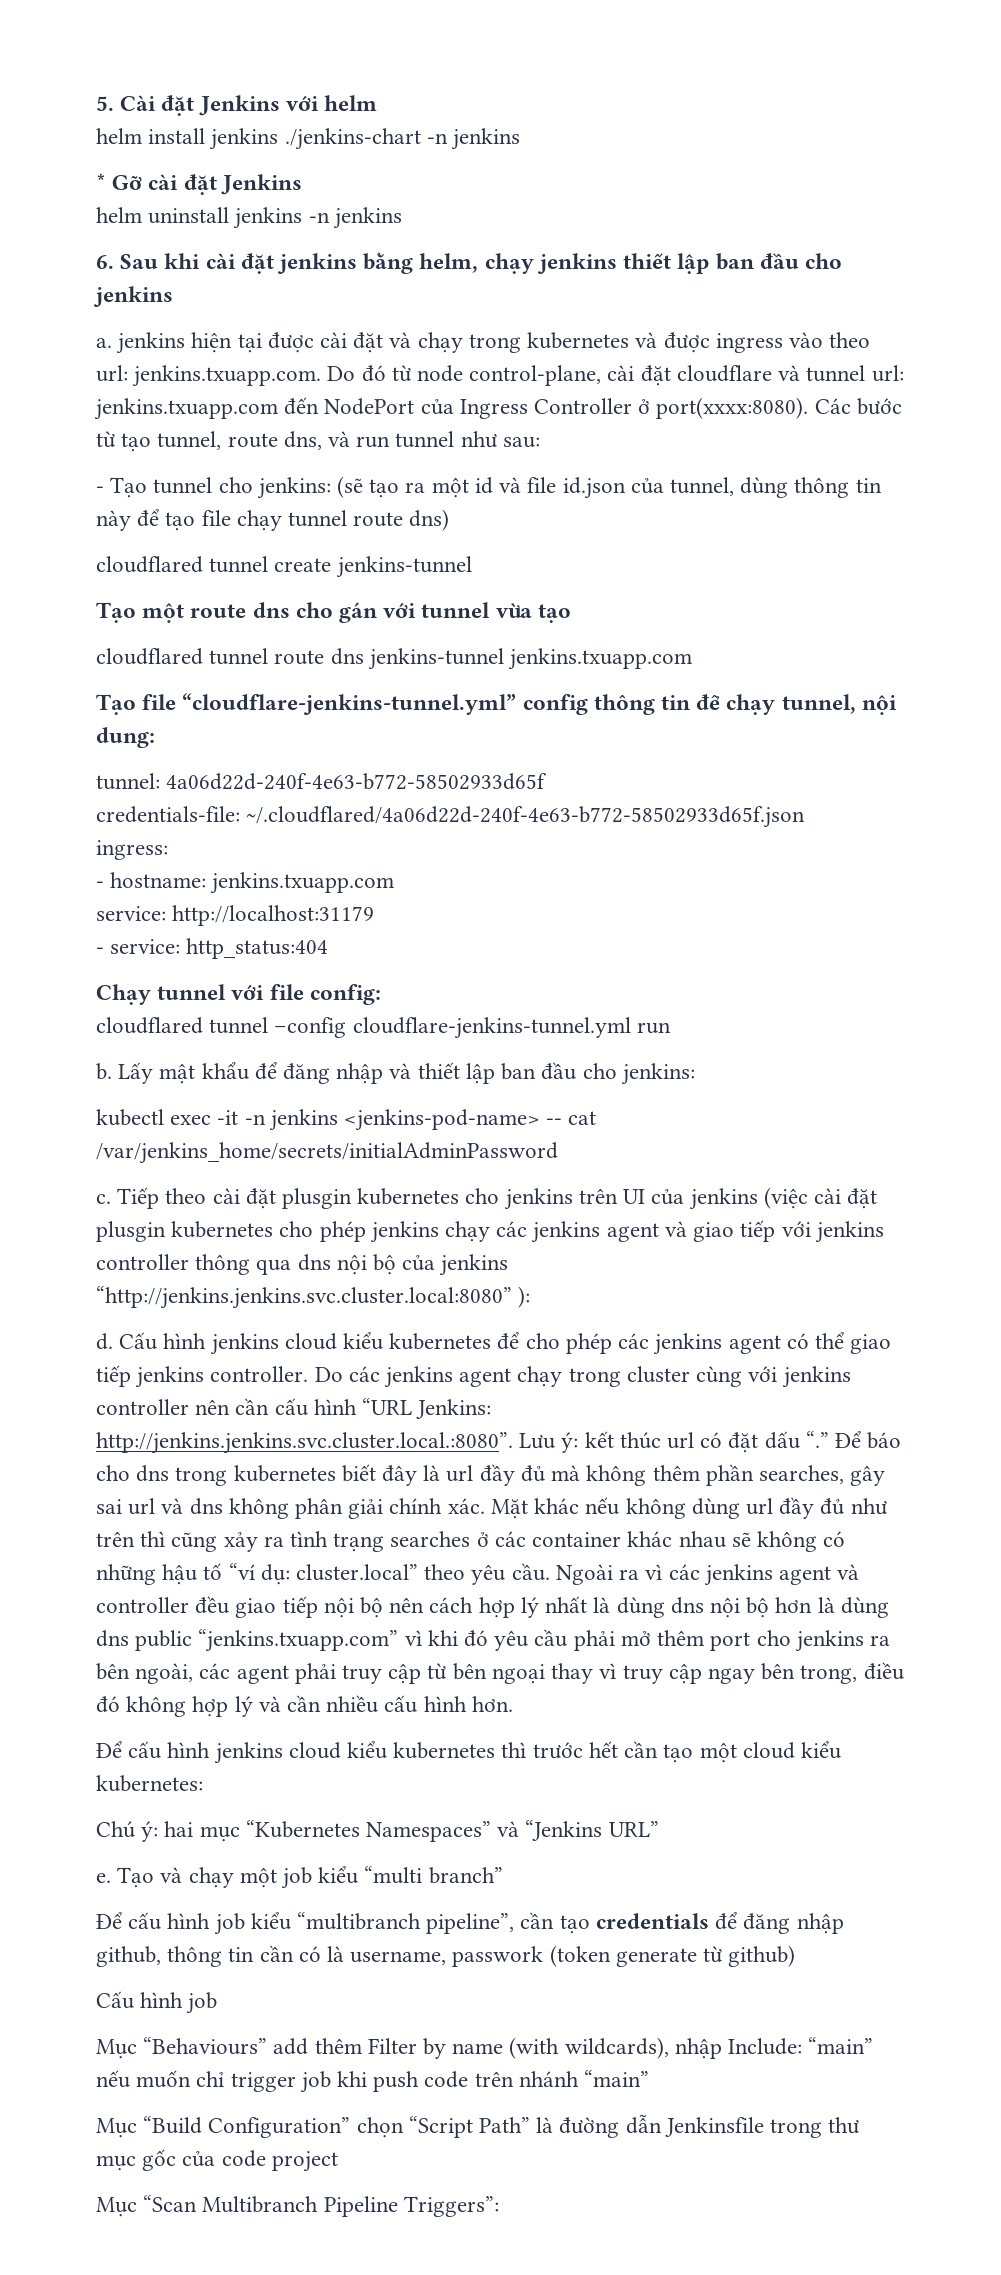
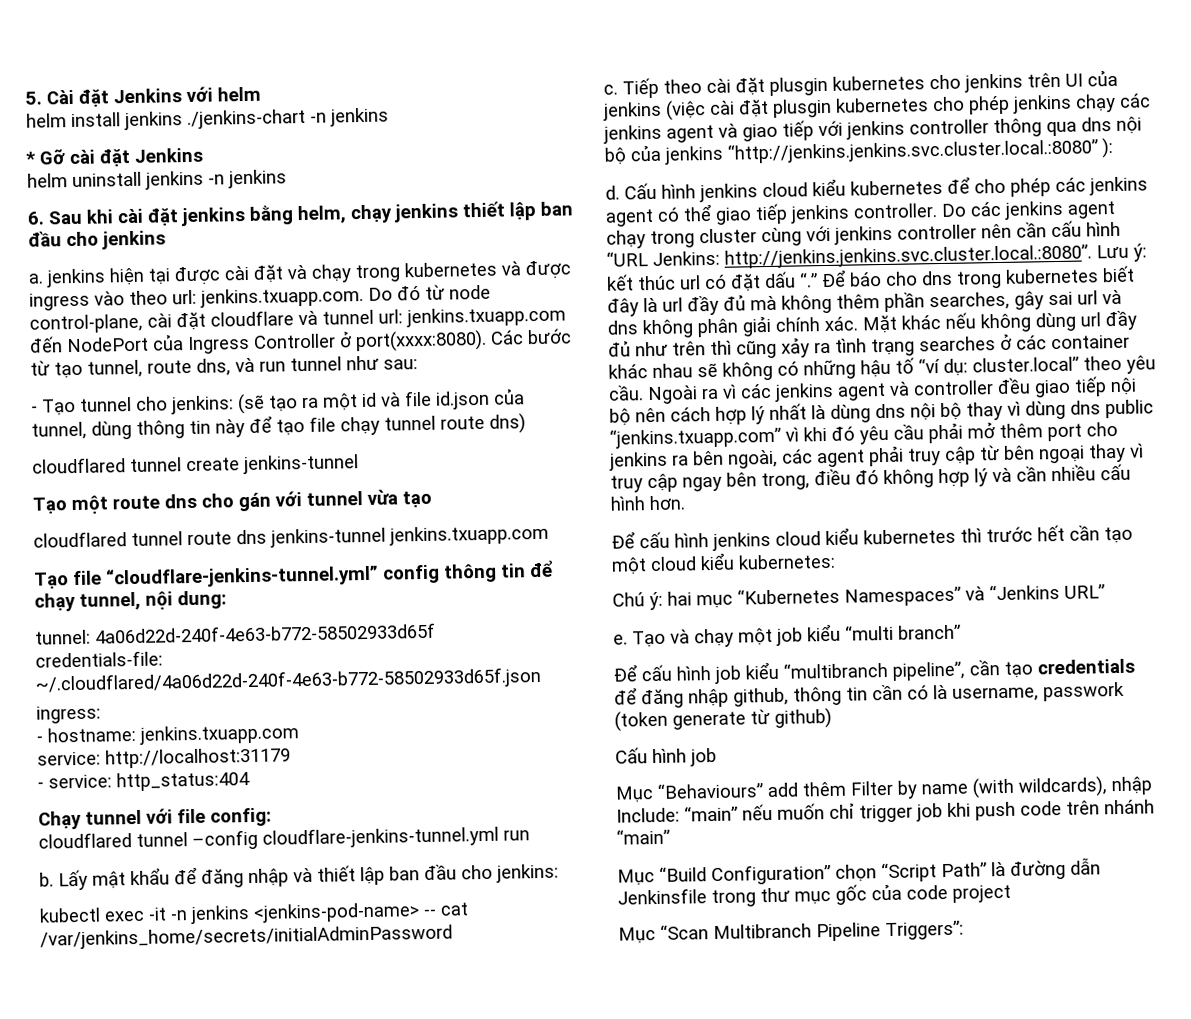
[96,1286,512,1309] “http://jenkins.jenkins.svc.cluster.local:8080” -> [727,138,1098,164] “http://jenkins.jenkins.svc.cluster.local.:8080”
[775,1597,835,1613] hơn là -> [966,401,1021,421] thay vì

